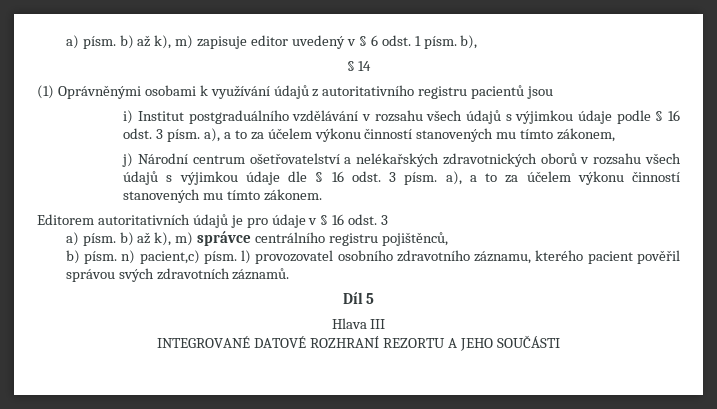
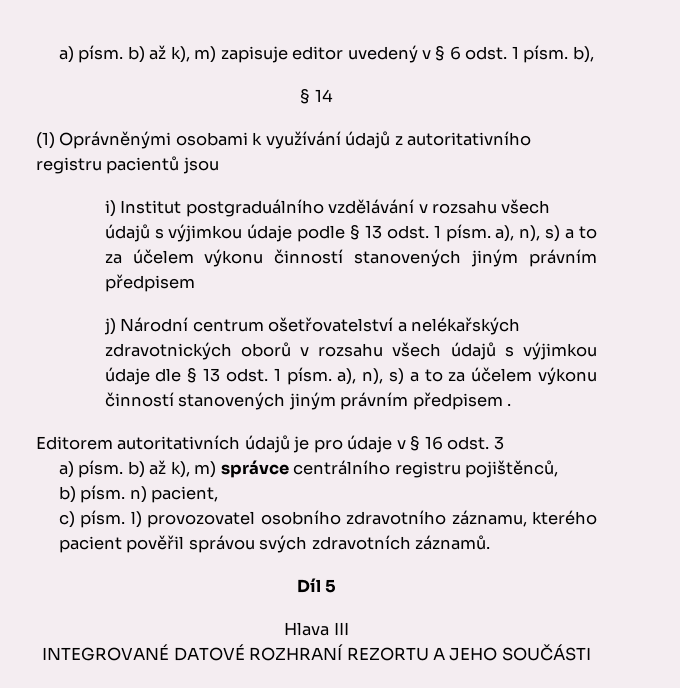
[668,110,680,121] [123,128,616,142] 16 odst. 3 písm. a), a to za účelem výkonu činností stanovených mu tímto zákonem, -> [364,224,597,242] [104,249,597,267] [104,274,195,292] 13 odst. 1 písm. a), n), s) a to za účelem výkonu činností stanovených jiným právním předpisem
[331,171,681,185] [123,189,322,203] 16 odst. 3 písm. a), a to za účelem výkonu činností stanovených mu tímto zákonem. -> [203,367,597,385] [104,392,511,410] 13 odst. 1 písm. a), n), s) a to za účelem výkonu činností stanovených jiným právním předpisem .
[139,250,200,264] pacient,c) -> [151,486,219,503] [58,511,75,528] pacient, // c)

